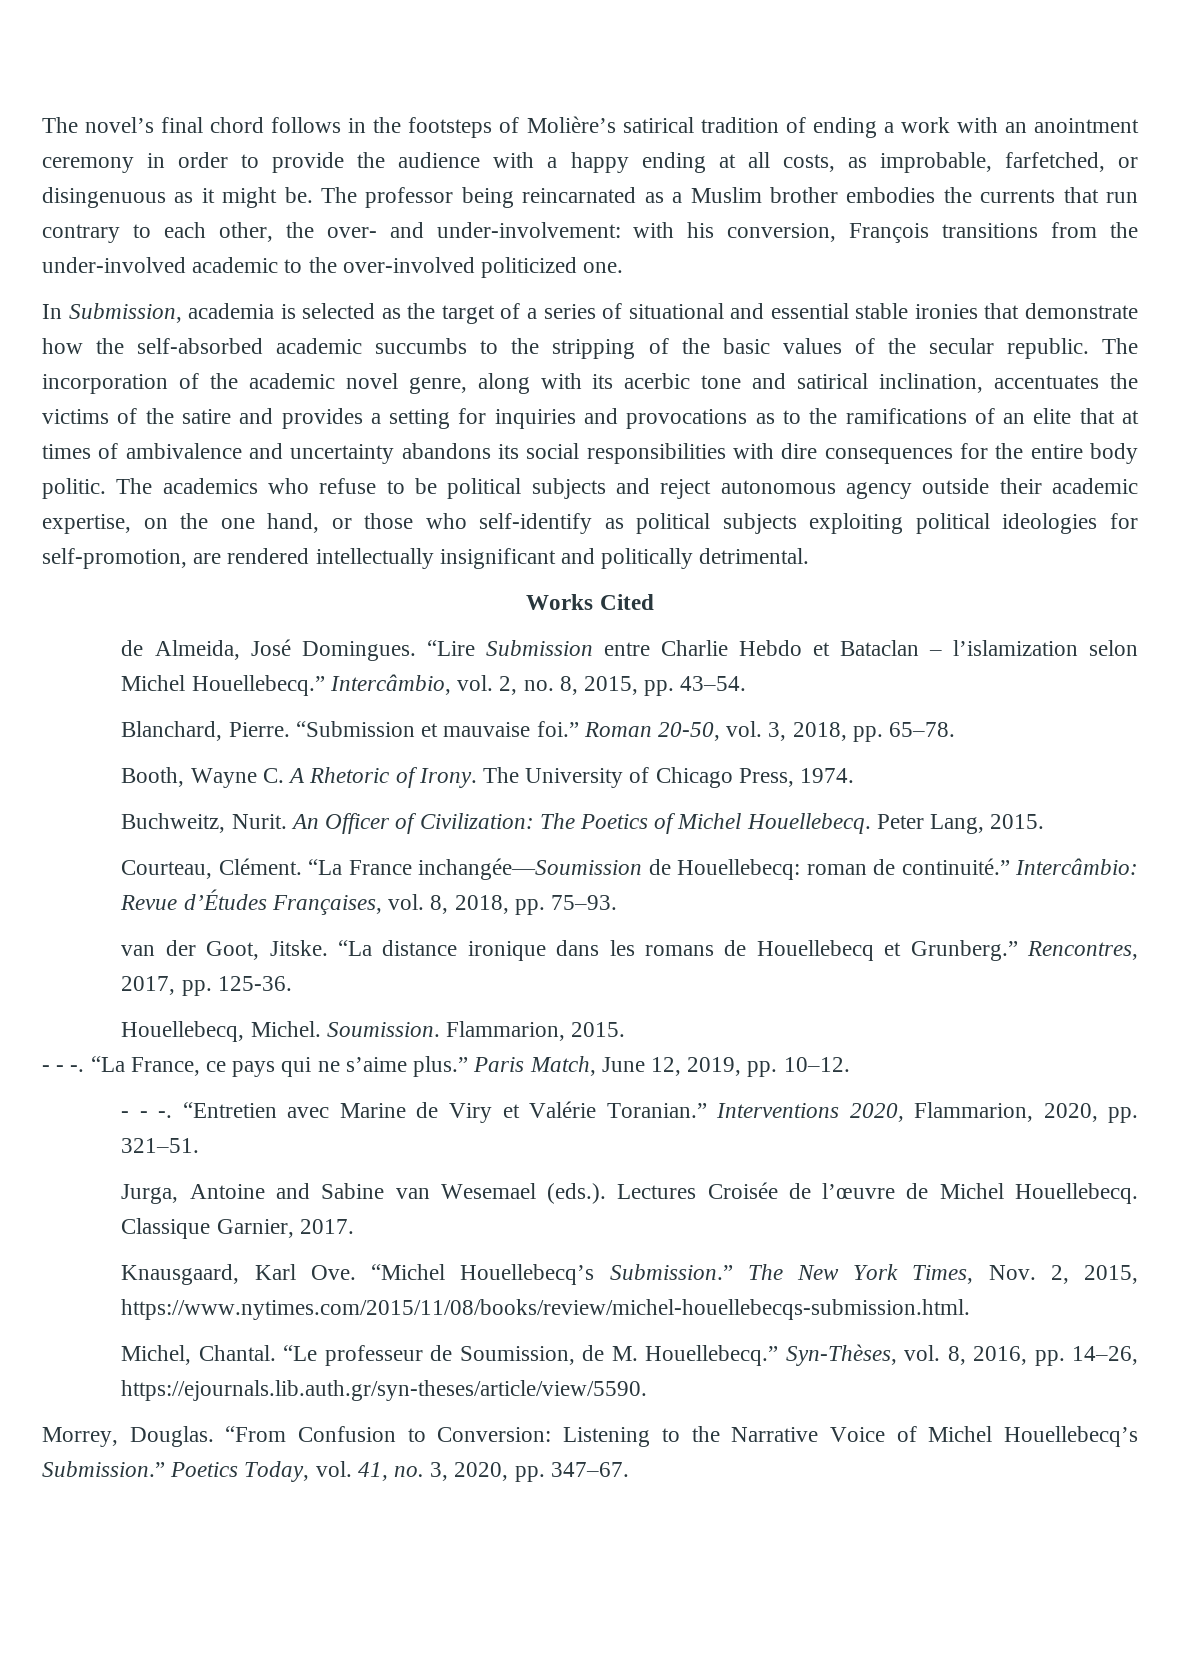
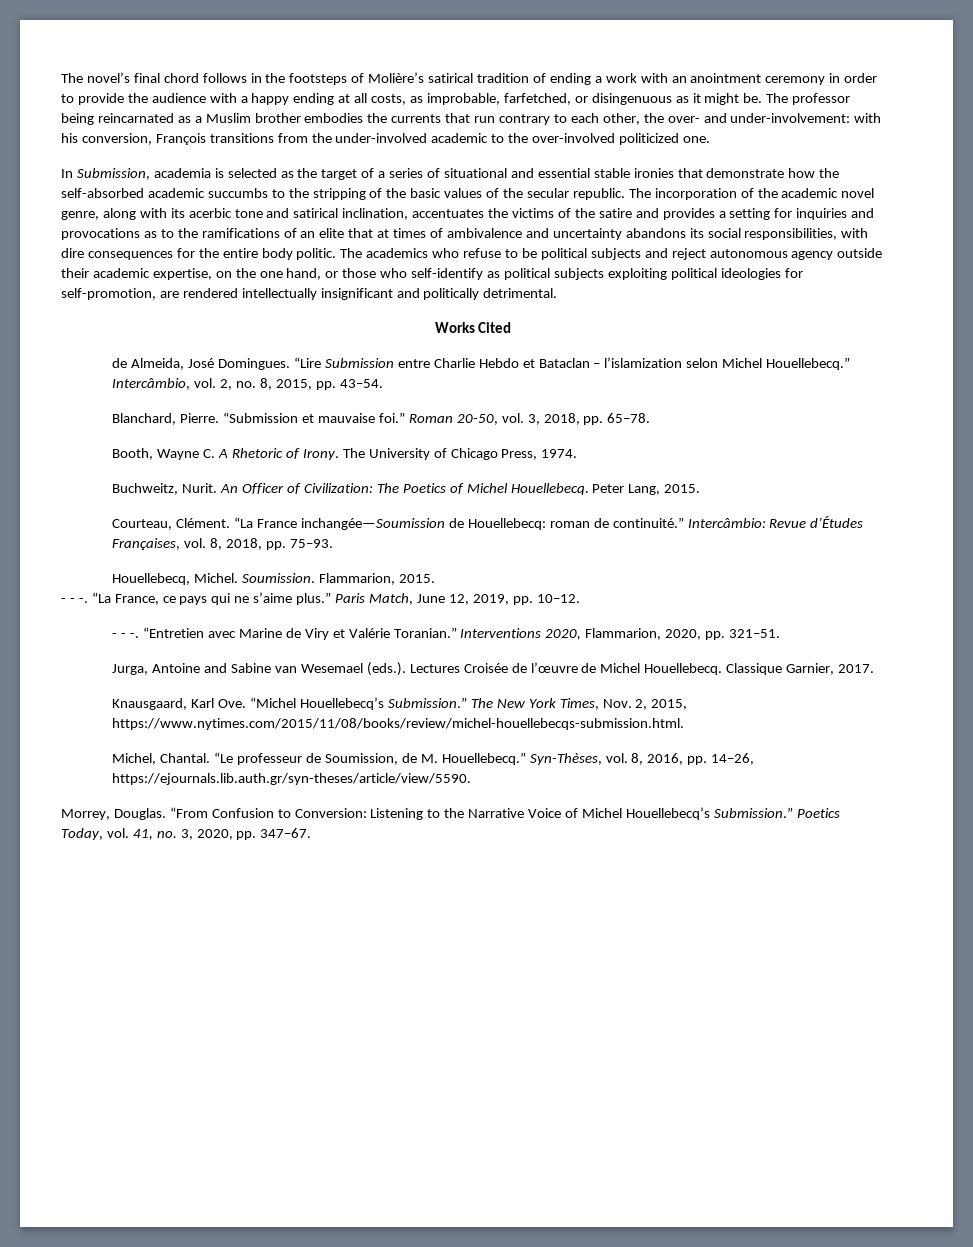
[586,443,726,464] responsibilities -> [744,228,838,240] responsibilities,
[121,940,1139,961] [121,976,292,996] // van der Goot, Jitske. “La distance ironique dans les romans de Houellebecq et Grunberg.” Rencontres, 2017, pp. 125-36. -> (333, 543) none

